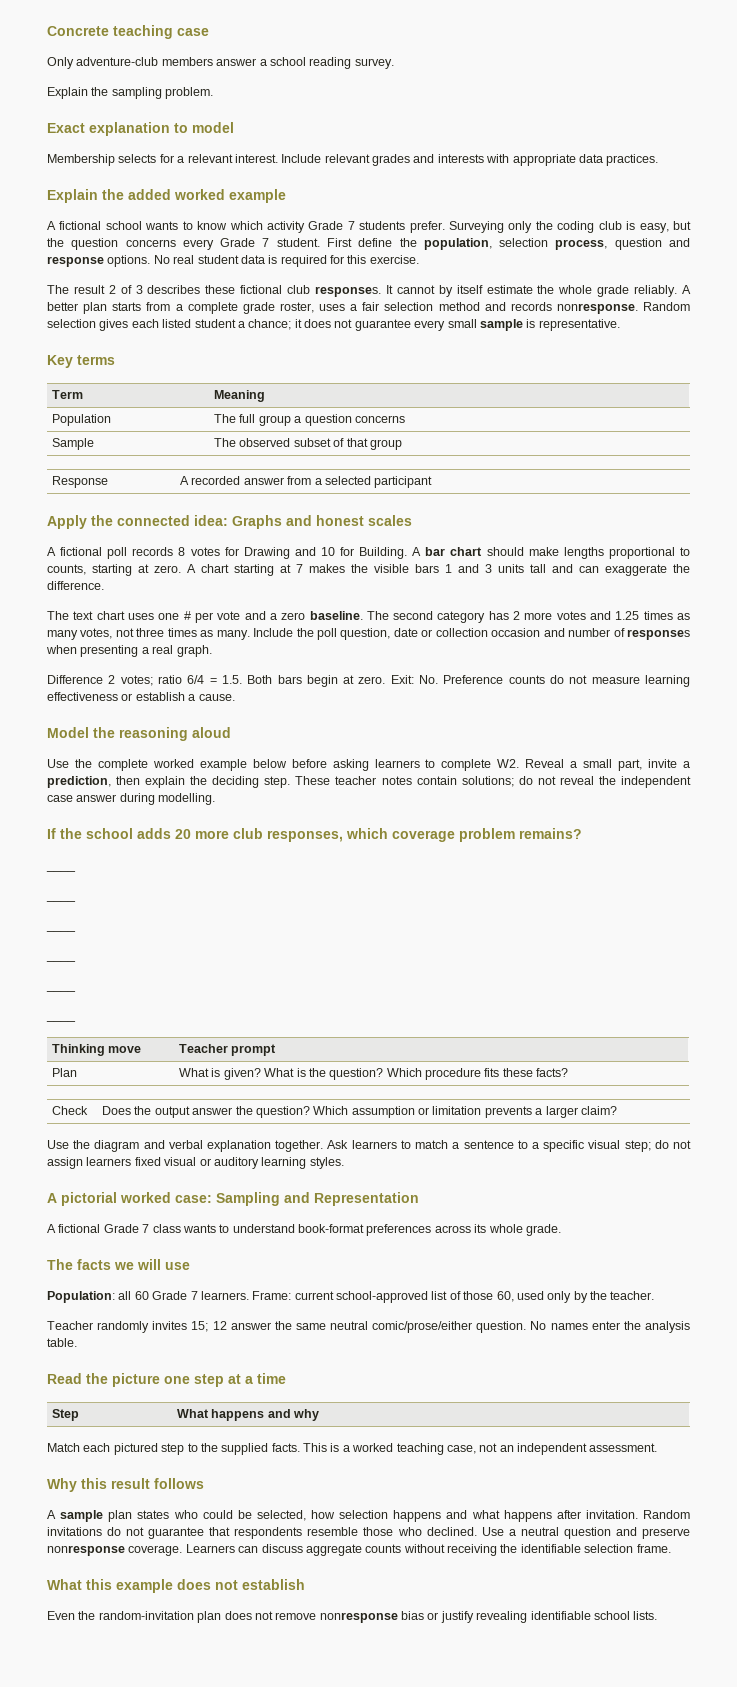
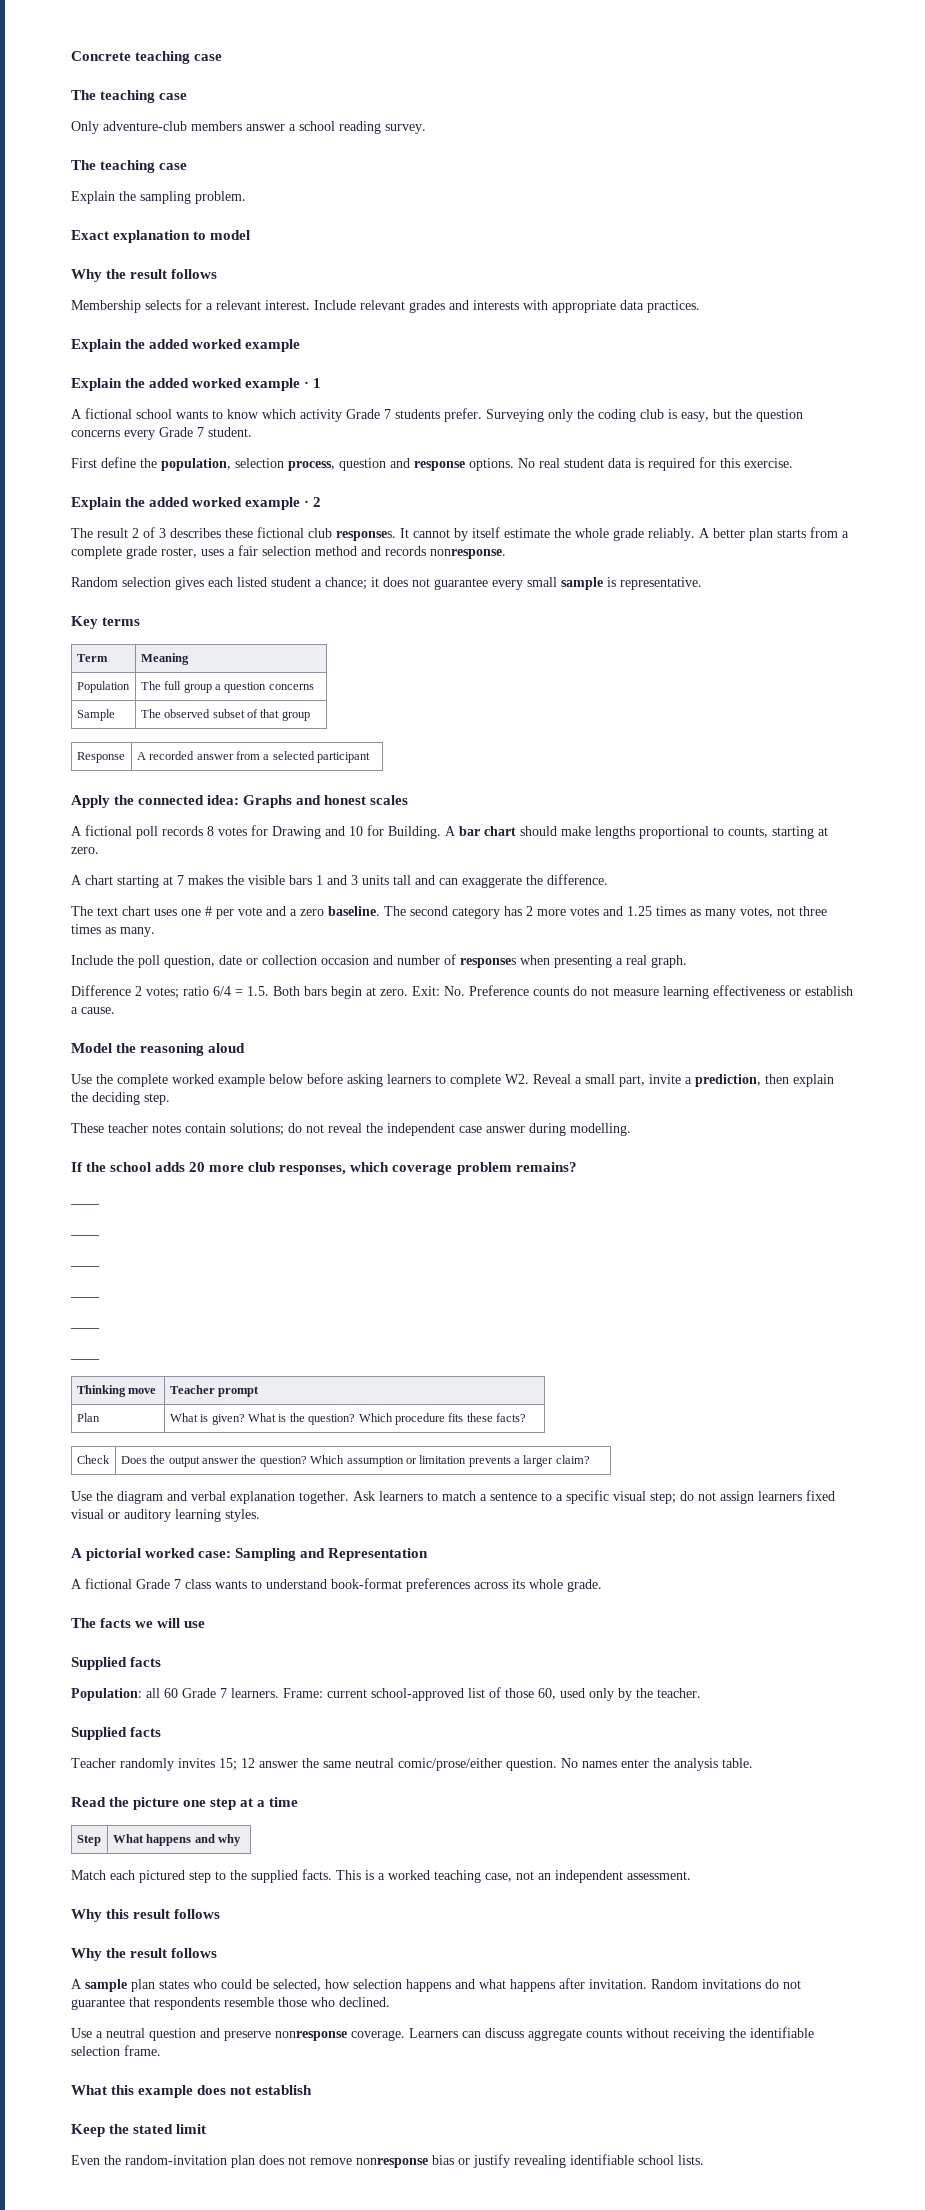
(209, 32) none -> [71,90,188,103] // The teaching case
(394, 63) none -> [71,160,188,173] // The teaching case
(234, 127) none -> [71,269,218,282] // Why the result follows
(286, 196) none -> [71,378,322,391] // Explain the added worked example · 1
(320, 242) none -> (252, 432) //
(419, 259) none -> [71,497,322,510] // Explain the added worked example · 2
(638, 308) none -> (506, 554) //
(181, 569) none -> (99, 850) //
(250, 635) none -> (155, 932) //
(291, 782) none -> (170, 1099) //
(190, 1266) none -> [71,1657,162,1670] // Supplied facts
(655, 1295) none -> [71,1727,162,1740] // Supplied facts
(204, 1483) none -> [71,1948,218,1961] // Why the result follows
(477, 1531) none -> (390, 2002) //
(305, 1584) none -> [71,2124,207,2137] // Keep the stated limit

